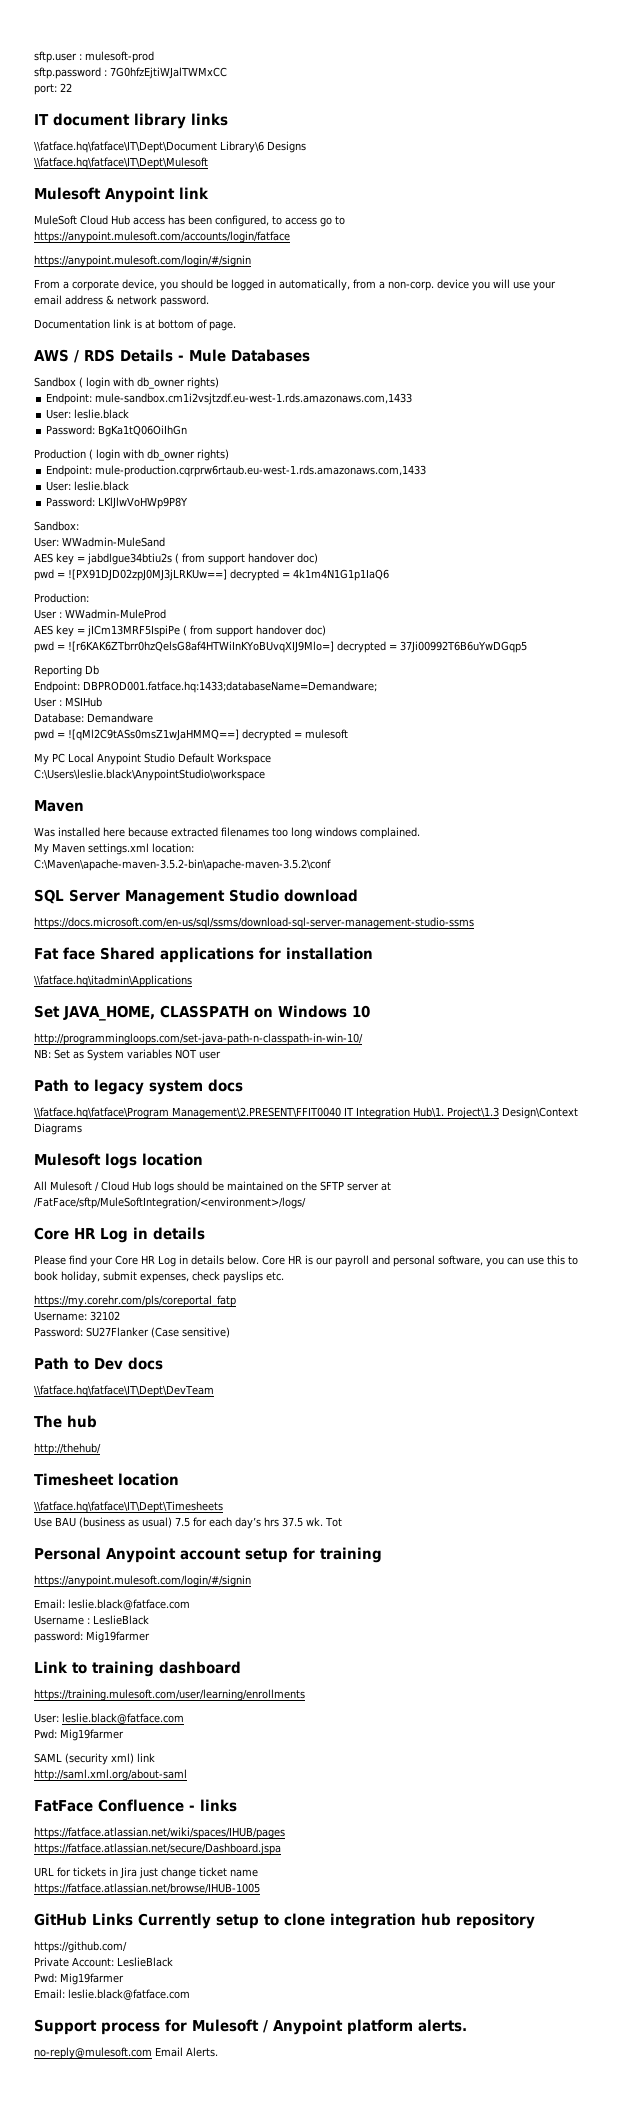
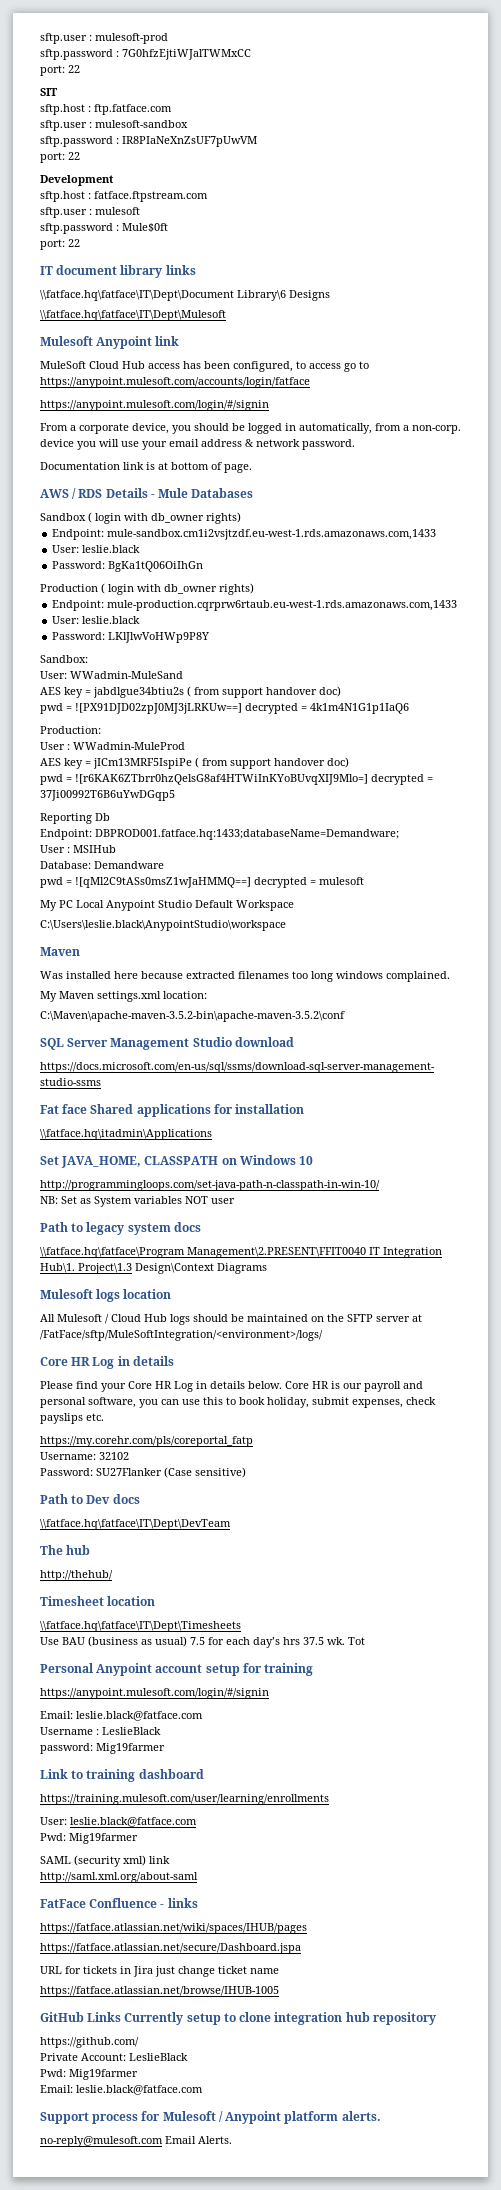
(72, 87) none -> [40,88,58,96] [40,104,172,115] [40,120,188,131] [40,136,257,147] [40,152,80,163] [40,175,114,186] [40,191,208,202] [40,207,140,218] [40,223,168,234] [40,239,80,250] // SIT // sftp.host : ftp.fatface.com // sftp.user : mulesoft-sandbox // sftp.password : IR8PIaNeXnZsUF7pUwVM // port: 22 // Development // sftp.host : fatface.ftpstream.com // sftp.user : mulesoft // sftp.password : Mule$0ft // port: 22

